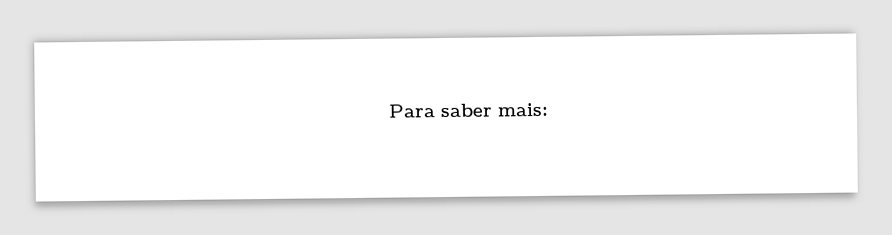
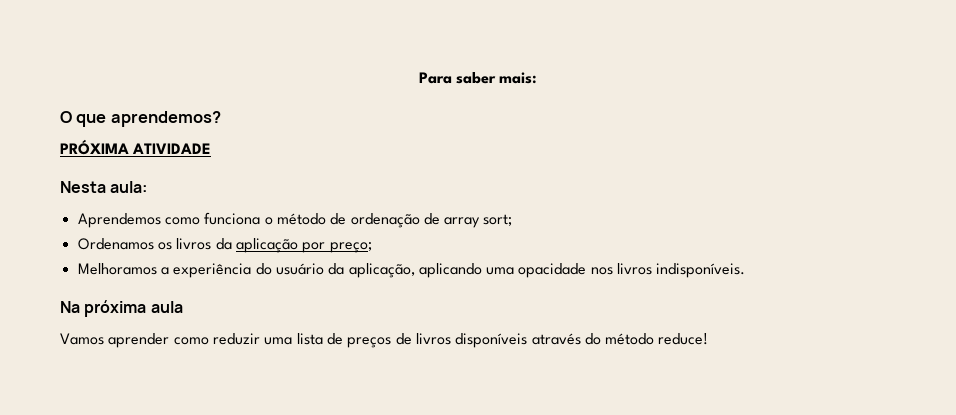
(548, 109) none -> [60,111,221,127] [60,139,212,155] [60,181,148,193] [77,212,513,228] [77,238,372,253] [77,263,746,278] [60,300,183,317] [60,333,709,348] // O que aprendemos? // PRÓXIMA ATIVIDADE // Nesta aula: // Aprendemos como funciona o método de ordenação de array sort; // Ordenamos os livros da aplicação por preço; // Melhoramos a experiência do usuário da aplicação, aplicando uma opacidade nos livros indisponíveis. // Na próxima aula // Vamos aprender como reduzir uma lista de preços de livros disponíveis através do método reduce!

